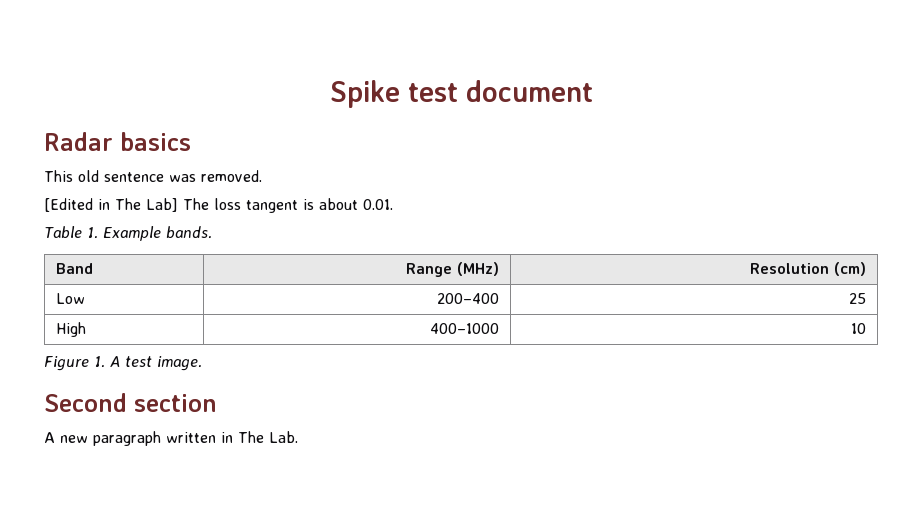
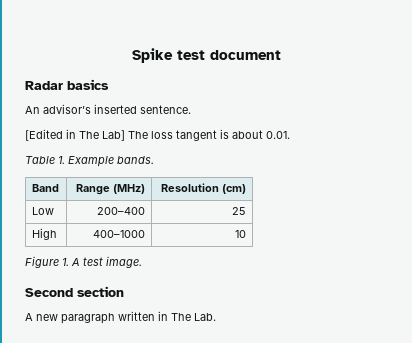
[44,170,262,182] This old sentence was removed. -> [25,104,191,114] An advisor’s inserted sentence.

